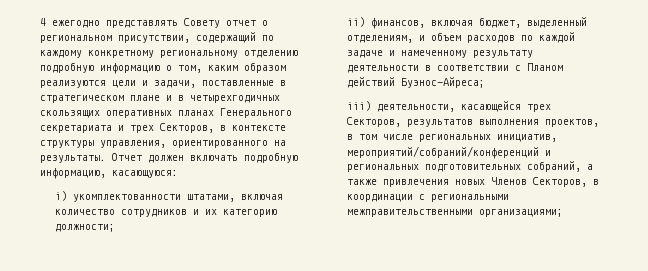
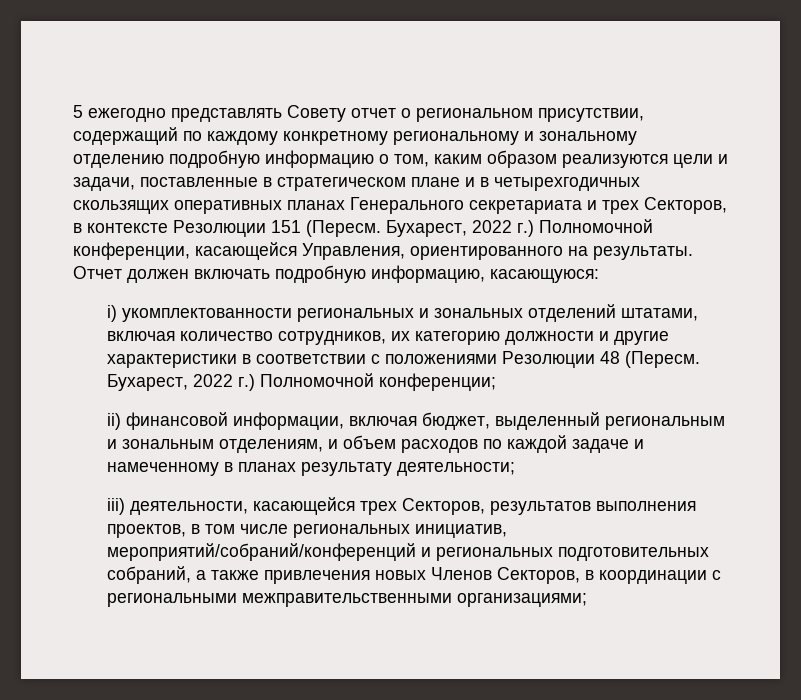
[40,18,46,26] 4 -> [73,105,83,118] 5
(238, 54) none -> [524,131,637,145] и зональному
[40,140,166,148] структуры управления, -> [173,219,653,237] [73,242,405,260] Резолюции 151 (Пересм. Бухарест, 2022 г.) Полномочной конференции, касающейся Управления,
[187,194,284,202] [55,209,278,217] [55,224,116,232] штатами, включая количество сотрудников и их категорию должности; -> [296,304,698,322] [106,331,669,345] [106,351,700,368] [106,373,496,391] региональных и зональных отделений штатами, включая количество сотрудников, их категорию должности и другие характеристики в соответствии с положениями Резолюции 48 (Пересм. Бухарест, 2022 г.) Полномочной конференции;
[371,18,426,29] финансов, -> [125,412,344,430] финансовой информации,
(588, 22) none -> [604,416,725,430] [106,439,214,449] региональным и зональным
[473,50,534,58] [347,63,564,73] [347,77,486,88] результату деятельности в соответствии с Планом действий Буэнос-Айреса; -> [223,462,515,476] в планах результату деятельности;

